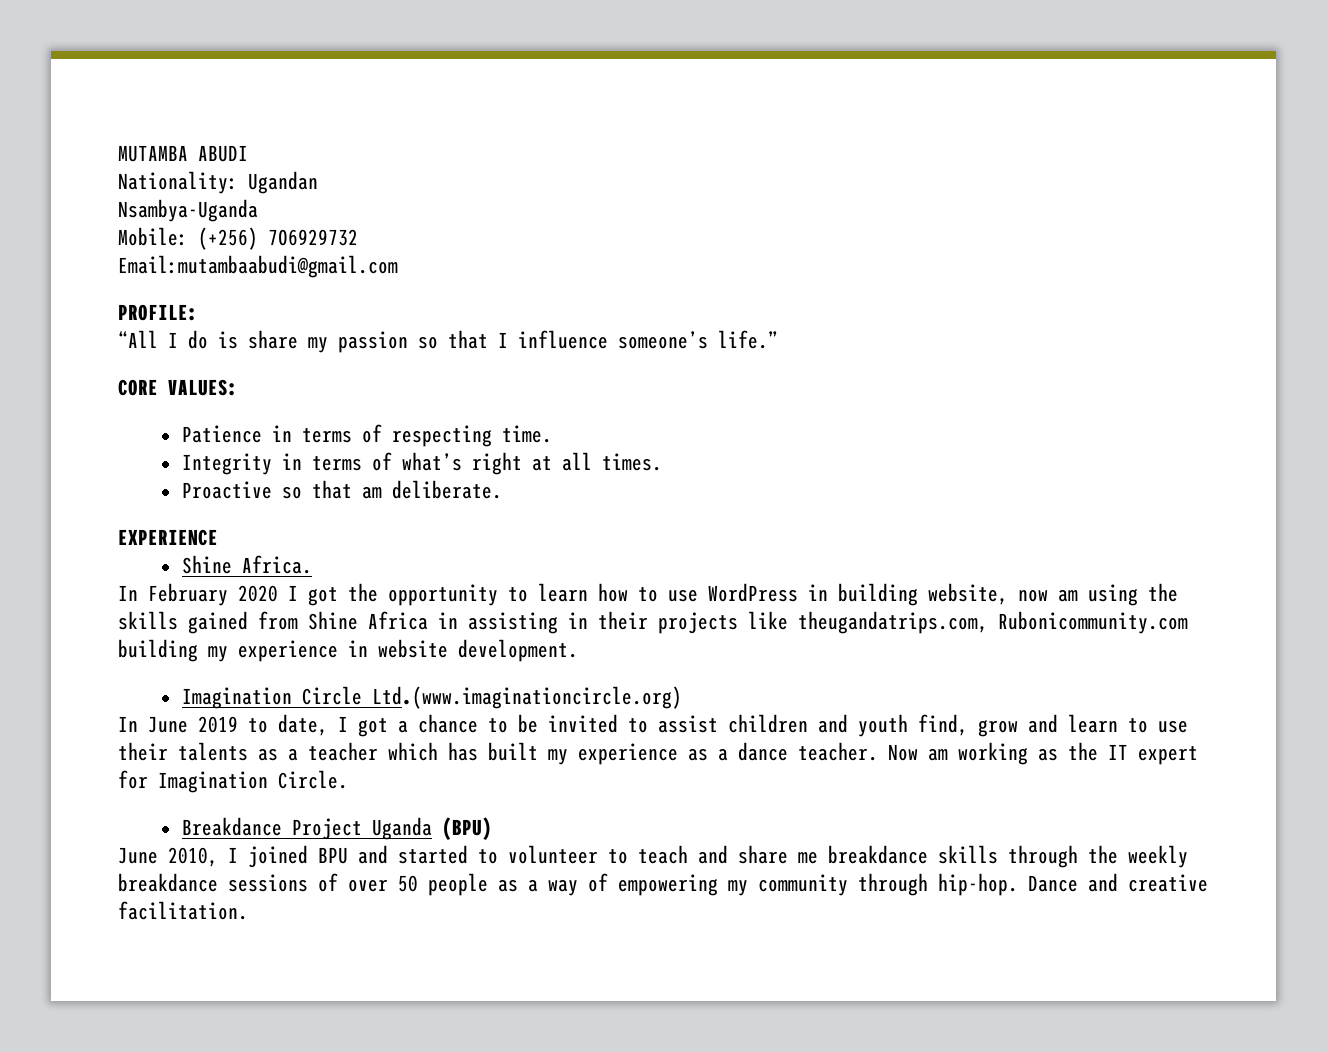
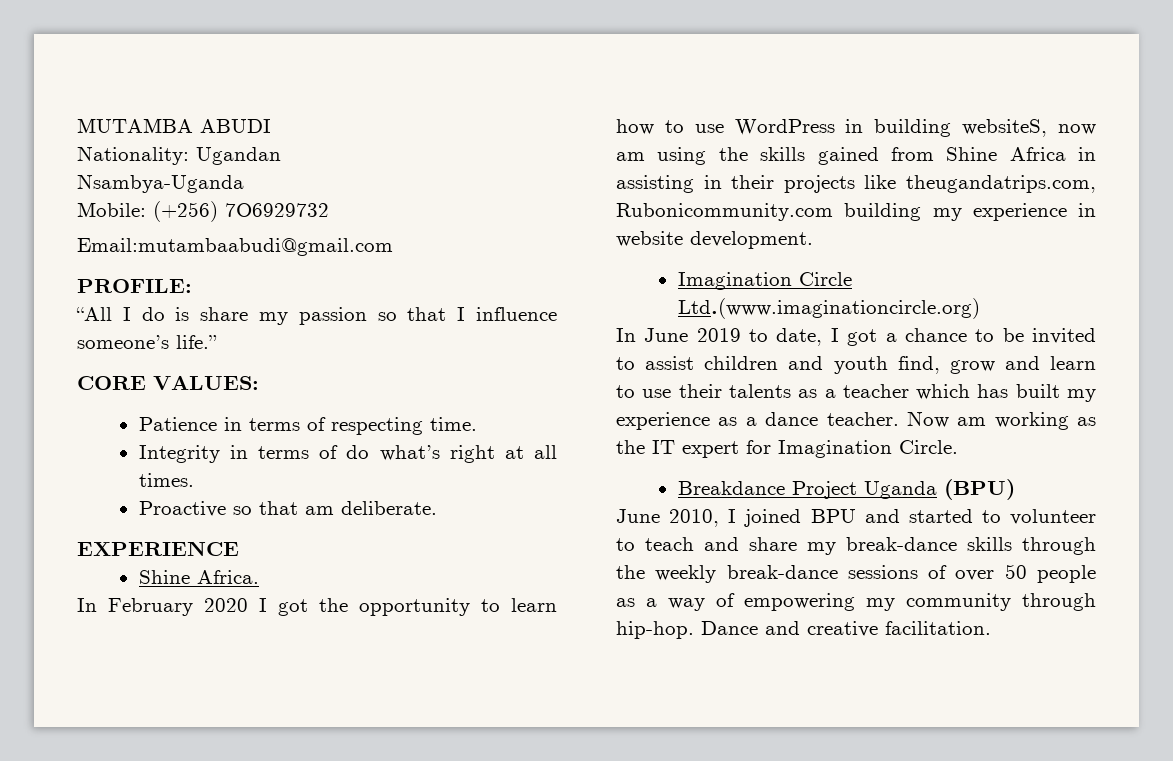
(392, 461) none -> [346,445,370,459] do
[928,583,1008,605] website, -> [962,119,1048,137] websiteS,
[798,845,928,864] me breakdance -> [807,537,957,555] my break-dance
[118,873,218,892] breakdance -> [726,565,838,579] break-dance

